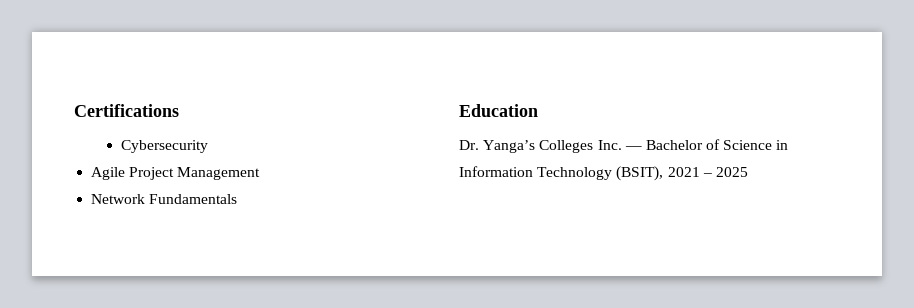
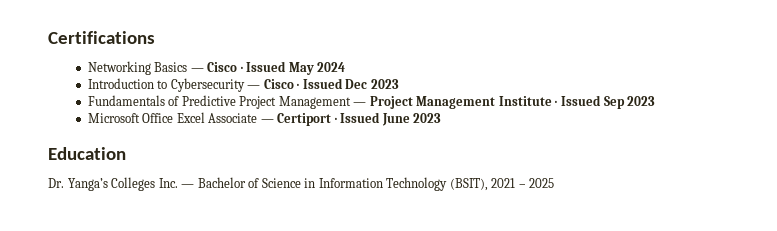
[121,140,209,153] [91,167,261,180] [91,194,238,204] Cybersecurity // Agile Project Management // Network Fundamentals -> [87,61,346,75] [87,78,399,92] [87,95,656,109] [87,112,442,126] Networking Basics — Cisco · Issued May 2024 // Introduction to Cybersecurity — Cisco · Issued Dec 2023 // Fundamentals of Predictive Project Management — Project Management Institute · Issued Sep 2023 // Microsoft Office Excel Associate — Certiport · Issued June 2023

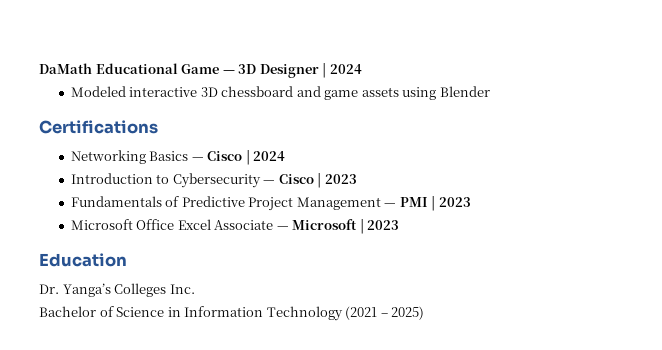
(48, 37) none -> [39,63,362,78] [70,86,490,100] DaMath Educational Game — 3D Designer | 2024 // Modeled interactive 3D chessboard and game assets using Blender //
[240,61,314,75] · Issued May -> [245,150,250,165] |
[297,78,368,89] · Issued Dec -> [317,173,322,188] |
[369,95,625,109] Project Management Institute · Issued Sep -> [399,196,436,211] PMI |
[277,112,410,126] Certiport · Issued June -> [292,219,364,234] Microsoft |
[181,184,195,188] — -> (195, 289) //
[449,178,555,191] (BSIT), 2021 – 2025 -> [345,306,425,320] (2021 – 2025)

